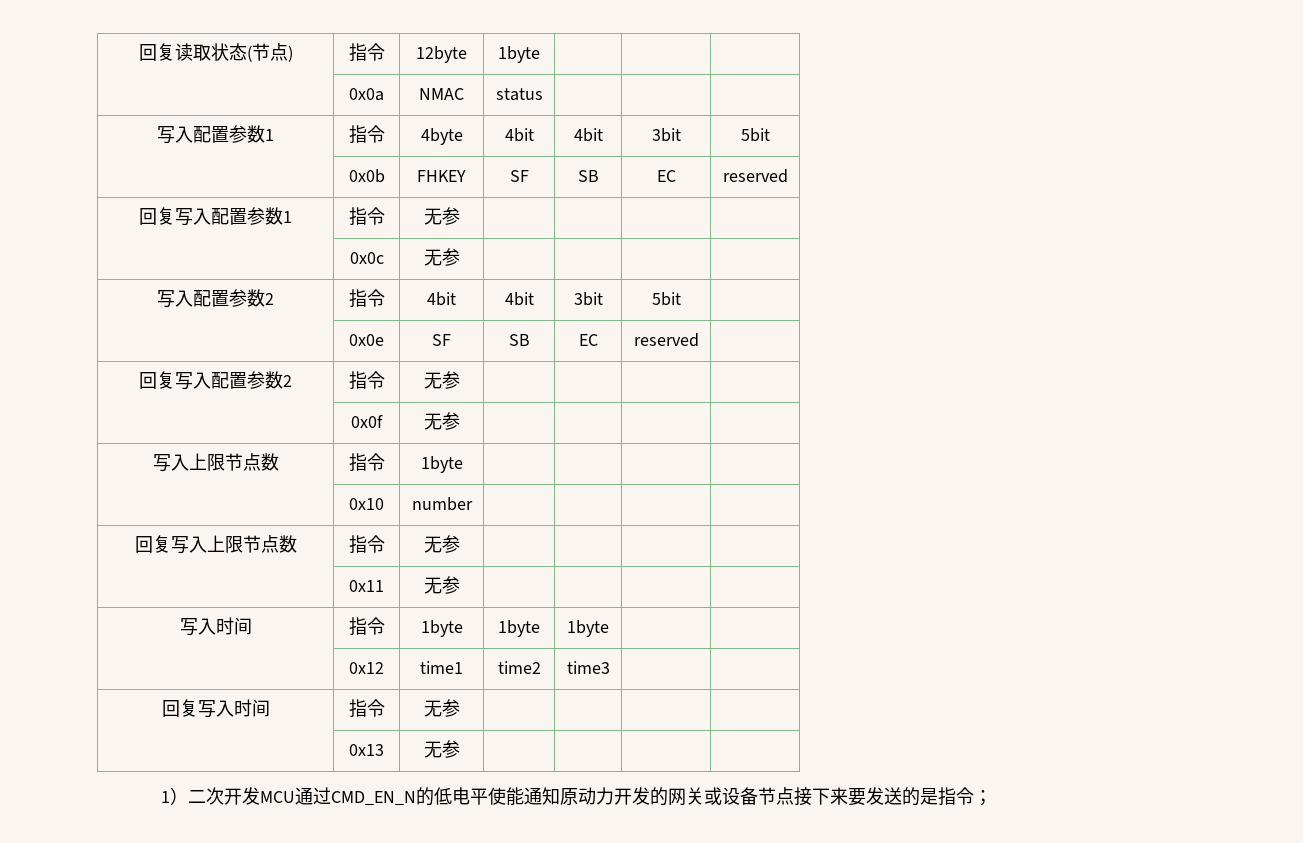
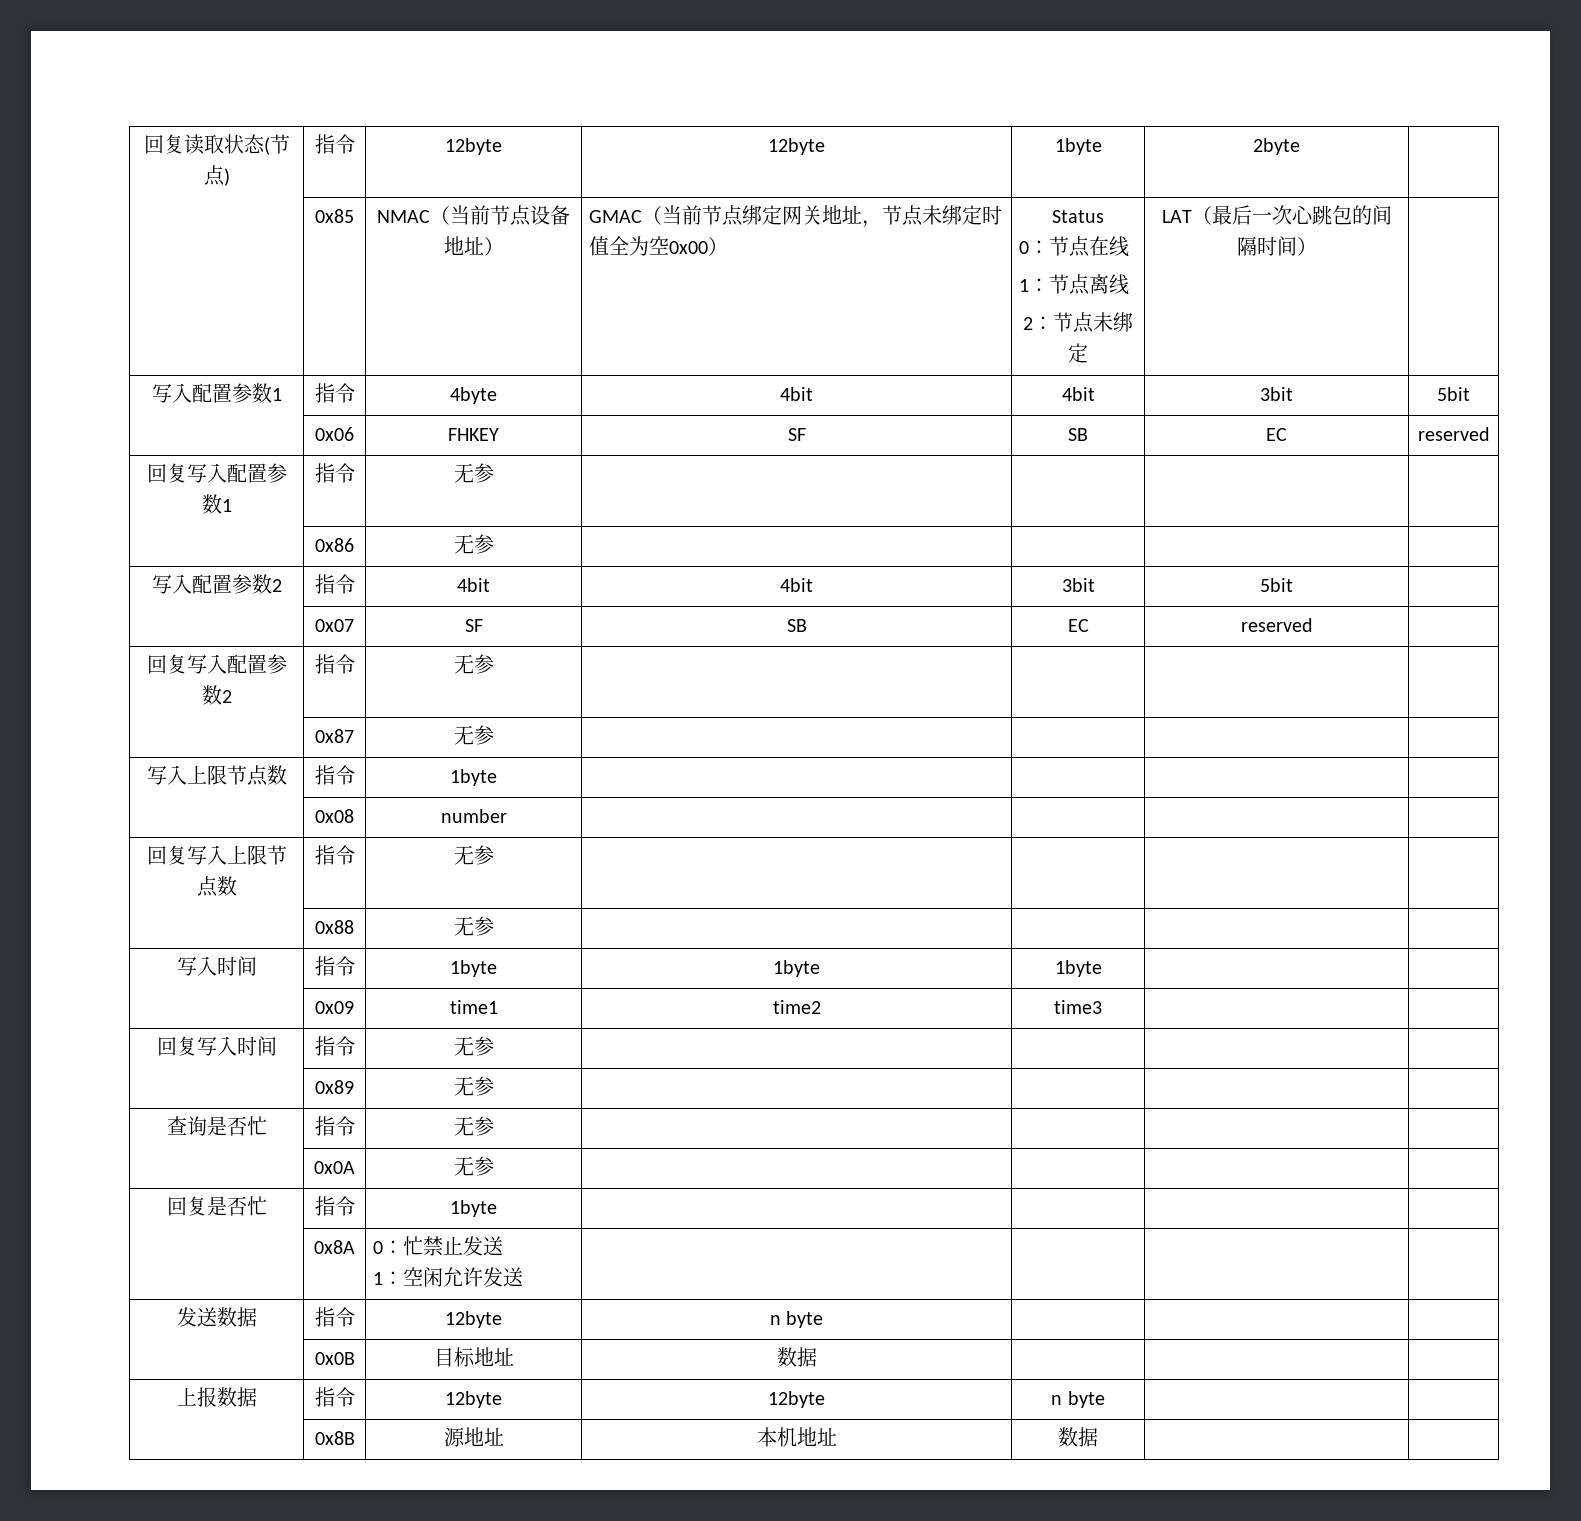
[498,46,540,63] [349,88,384,101] | 1byte | | | // | 0x0a -> [768,138,825,155] [1054,138,1102,155] [1253,138,1300,155] [315,209,354,223] | 12byte | 1byte | 2byte | // | 0x85
[495,88,543,101] | status | | -> [430,205,570,226] [443,236,504,256] [589,205,1003,228] [589,236,729,256] [1052,210,1104,223] [1019,236,1130,257] [1019,274,1130,295] [1023,312,1133,333] [1068,343,1088,363] [1161,205,1392,225] [1236,236,1317,256] （当前节点设备地址） | GMAC（当前节点绑定网关地址，节点未绑定时值全为空0x00） | Status // 0：节点在线 // 1：节点离线 // 2：节点未绑定 | LAT（最后一次心跳包的间隔时间）
[348,169,385,183] 0x0b -> [315,427,354,441] 0x06
[349,252,384,264] 0x0c -> [315,538,354,552] 0x86
[349,334,384,346] 0x0e -> [315,619,354,632] 0x07
[351,415,383,428] 0x0f -> [315,729,354,743] 0x87
[349,498,384,510] 0x10 -> [315,809,354,823] 0x08
[349,580,384,592] 0x11 -> [315,920,354,934] 0x88
[349,662,384,674] 0x12 -> [315,1001,354,1014] 0x09
[349,744,384,756] [423,740,460,758] [160,787,992,806] 0x13 | 无参 | | | | // 1）二次开发MCU通过CMD_EN_N的低电平使能通知原动力开发的网关或设备节点接下来要发送的是指令； -> [315,1080,354,1094] [453,1076,494,1096] [166,1116,267,1136] [314,1116,355,1136] [453,1116,494,1136] [314,1161,355,1174] [453,1156,494,1176] [166,1196,267,1216] [314,1196,355,1216] [450,1200,497,1217] [314,1240,355,1254] [373,1236,504,1256] [373,1267,524,1287] [176,1307,257,1327] [314,1307,355,1327] [445,1311,502,1328] [769,1311,824,1328] [314,1352,355,1365] [433,1347,514,1367] [776,1347,817,1367] [176,1387,257,1407] [314,1387,355,1407] [445,1391,502,1408] [768,1391,825,1408] [1051,1391,1105,1408] [314,1431,355,1445] [443,1427,504,1447] [756,1427,837,1447] [1058,1427,1098,1447] 0x89 | 无参 | | | | // 查询是否忙 | 指令 | 无参 | | | | // | 0x0A | 无参 | | | | // 回复是否忙 | 指令 | 1byte | | | | // | 0x8A | 0：忙禁止发送 // 1：空闲允许发送 | | | | // 发送数据 | 指令 | 12byte | n byte | | | // | 0x0B | 目标地址 | 数据 | | | // 上报数据 | 指令 | 12byte | 12byte | n byte | | // | 0x8B | 源地址 | 本机地址 | 数据 | |

